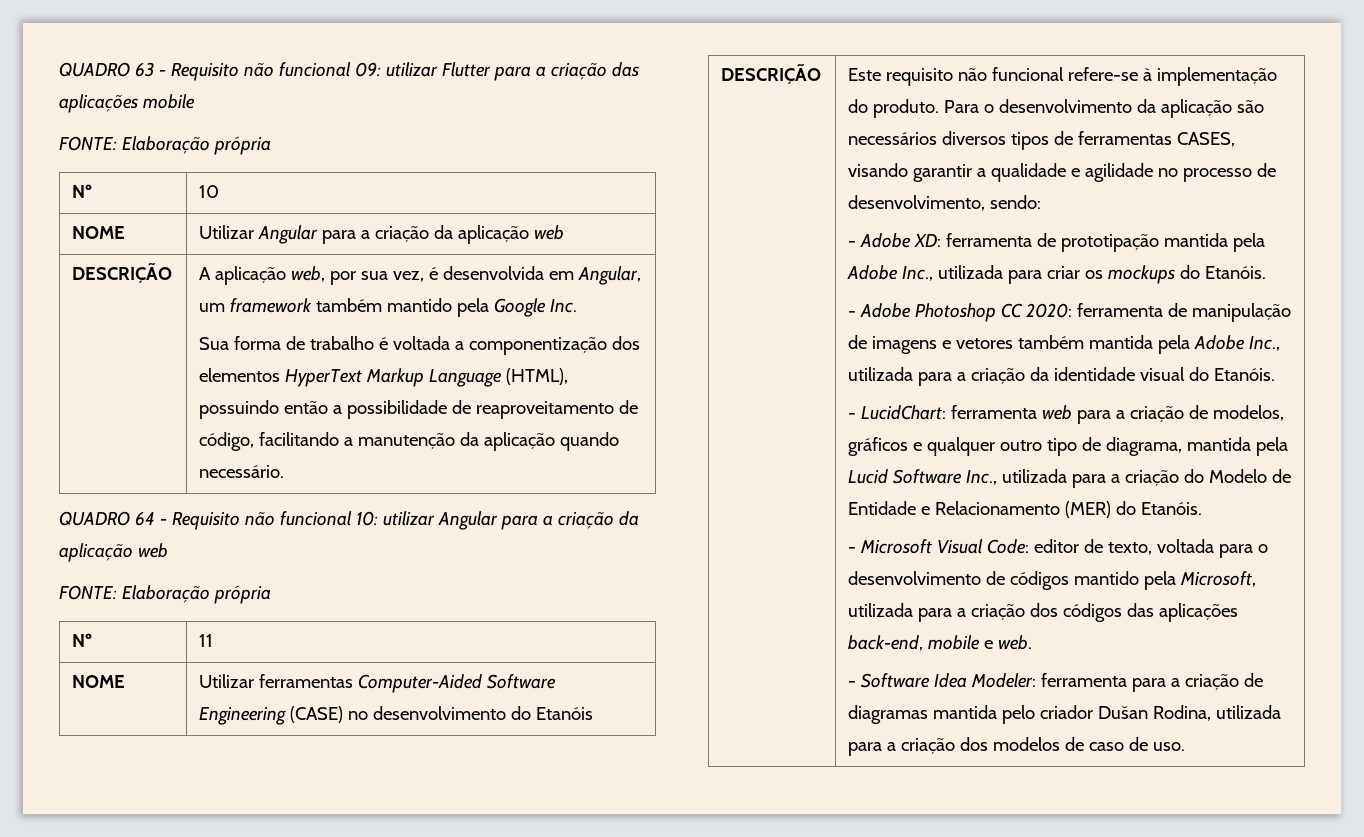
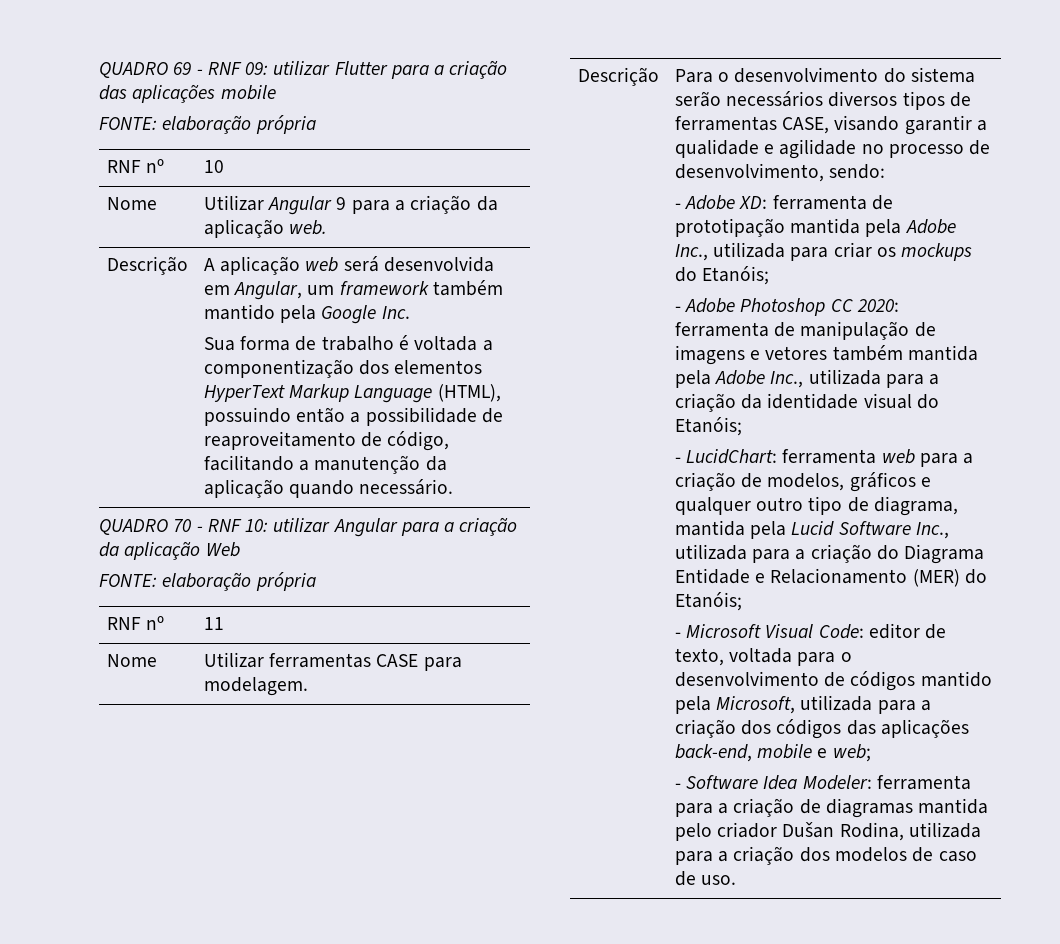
[59,62,351,81] QUADRO 63 - Requisito não funcional -> [99,62,242,78] QUADRO 69 - RNF
[121,136,271,155] [72,184,93,198] Elaboração própria // Nº -> [162,115,316,134] [106,159,165,173] elaboração própria // RNF nº
[72,226,126,239] NOME -> [106,197,157,210] Nome
[322,225,565,244] [72,263,173,283] para a criação da aplicação web // DESCRIÇÃO -> [336,195,498,214] [203,219,328,238] [106,256,188,275] 9 para a criação da aplicação web. // Descrição
[291,266,439,285] web, por sua vez, é -> [305,256,379,272] web será
[134,511,352,530] 64 - Requisito não funcional -> [173,519,242,532] 70 - RNF
[137,543,168,558] [59,585,271,604] [72,633,93,647] web // FONTE: Elaboração própria // Nº -> [205,542,240,557] [99,572,316,591] [106,616,165,630] Web // FONTE: elaboração própria // RNF nº
[72,675,126,688] NOME -> [106,654,157,667] Nome
[358,674,557,693] [199,706,594,725] [721,64,822,84] [848,67,1278,86] [848,99,1265,118] Computer-Aided Software Engineering (CASE) no desenvolvimento do Etanóis // DESCRIÇÃO | Este requisito não funcional refere-se à implementação do produto. Para o desenvolvimento da aplicação são -> [376,654,462,671] [203,677,308,696] [577,67,659,86] [674,67,976,83] [674,91,721,107] CASE para modelagem. // Descrição | Para o desenvolvimento do sistema serão
[1177,132,1236,147] CASES, -> [782,117,830,134] CASE,
[1205,266,1267,279] Etanóis. -> [702,266,770,285] Etanóis;
[1214,368,1276,381] Etanóis. -> [674,417,742,436] Etanóis;
[1209,469,1292,483] Modelo de -> [904,544,985,564] Diagrama
[1141,502,1203,515] Etanóis. -> [674,592,742,611] Etanóis;
[998,635,1033,650] web. -> [832,744,871,762] web;

